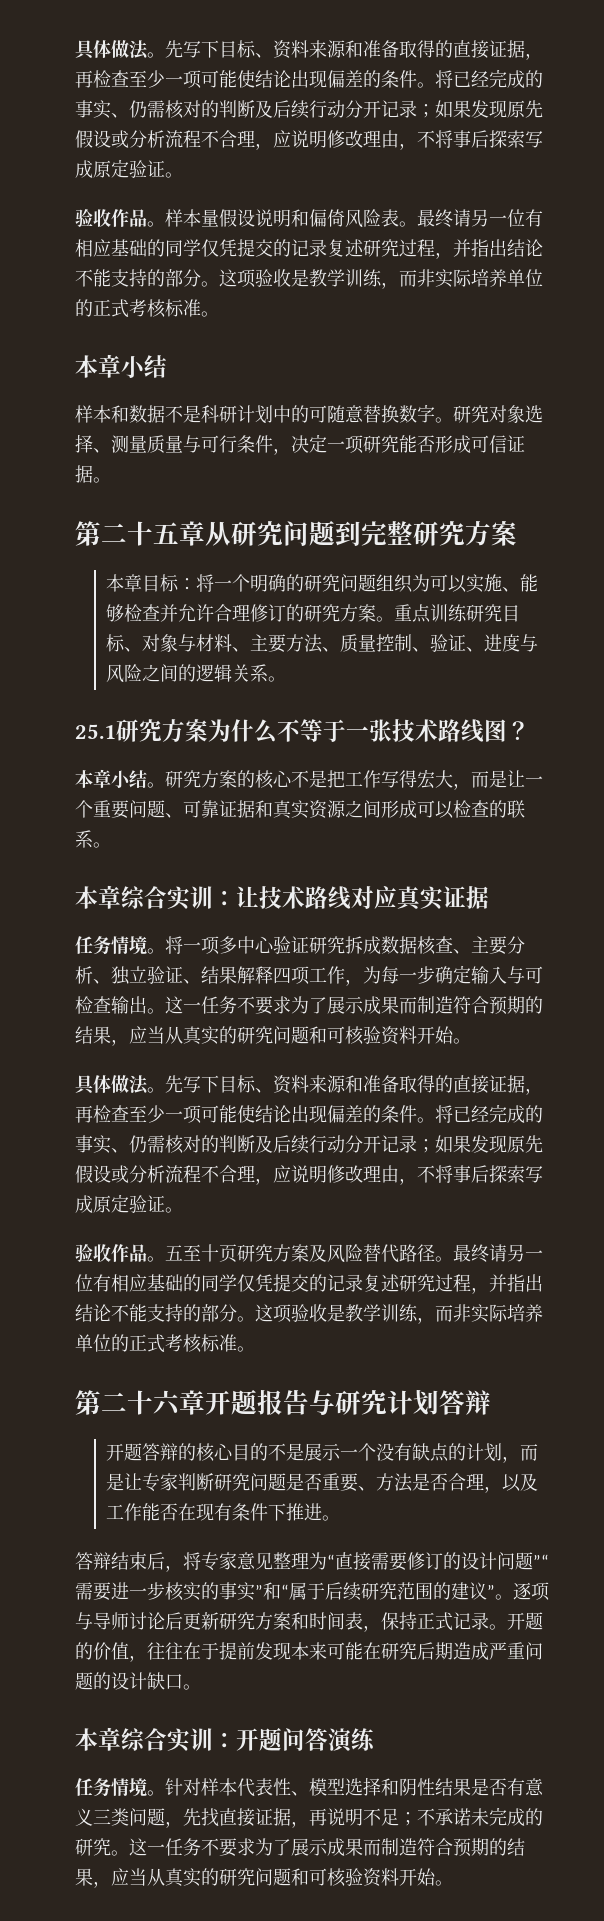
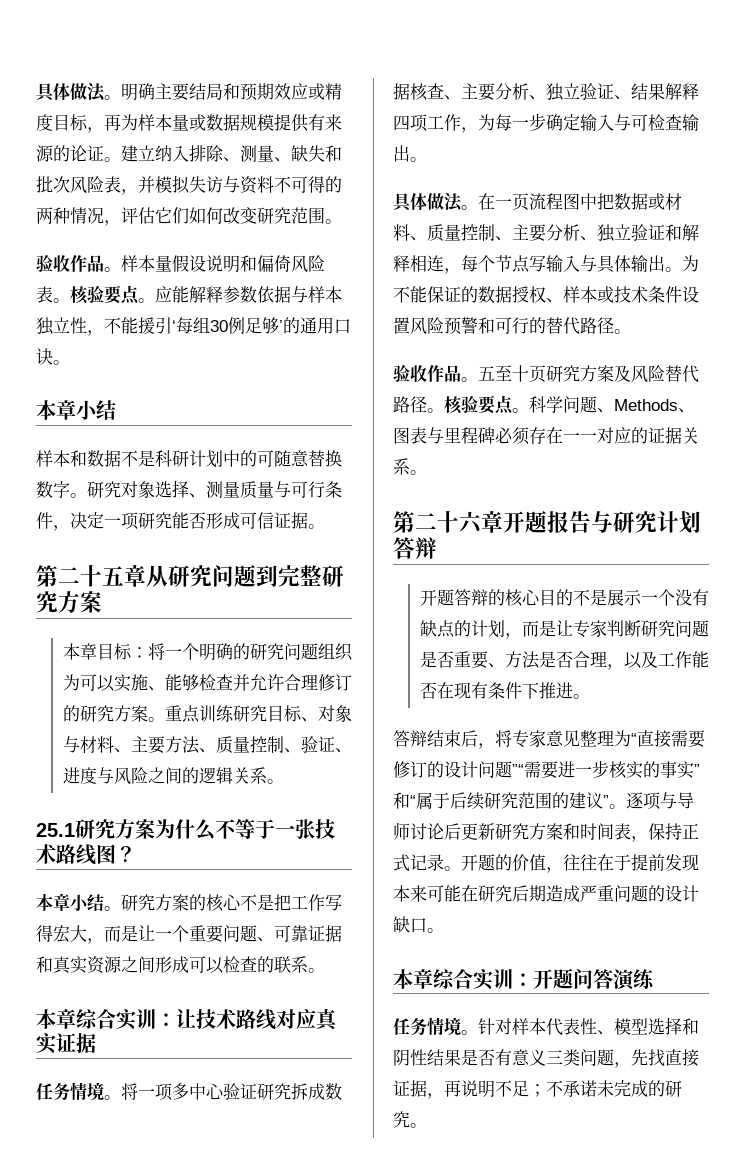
[75,40,543,60] [75,69,543,89] [75,100,543,119] [75,130,543,150] [75,159,165,178] 具体做法。先写下目标、资料来源和准备取得的直接证据，再检查至少一项可能使结论出现偏差的条件。将已经完成的事实、仍需核对的判断及后续行动分开记录；如果发现原先假设或分析流程不合理，应说明修改理由，不将事后探索写成原定验证 -> [36,83,342,102] [36,114,342,133] [36,145,342,162] [36,175,342,195] [36,207,325,226] 具体做法。明确主要结局和预期效应或精度目标，再为样本量或数据规模提供有来源的论证。建立纳入排除、测量、缺失和批次风险表，并模拟失访与资料不可得的两种情况，评估它们如何改变研究范围
[417,209,543,228] [75,239,543,259] [75,269,543,289] [75,299,201,318] 最终请另一位有相应基础的同学仅凭提交的记录复述研究过程，并指出结论不能支持的部分。这项验收是教学训练，而非实际培养单位的正式考核标准 -> [70,285,342,305] [36,317,351,336] [36,348,53,365] 核验要点。应能解释参数依据与样本独立性，不能援引‘每组30例足够’的通用口诀
[165,996,543,1015] [75,1026,471,1046] [75,1075,543,1095] [75,1104,543,1124] [75,1135,543,1154] [75,1165,543,1185] [75,1194,165,1213] 这一任务不要求为了展示成果而制造符合预期的结果，应当从真实的研究问题和可核验资料开始。 // 具体做法。先写下目标、资料来源和准备取得的直接证据，再检查至少一项可能使结论出现偏差的条件。将已经完成的事实、仍需核对的判断及后续行动分开记录；如果发现原先假设或分析流程不合理，应说明修改理由，不将事后探索写成原定验证 -> [393,193,682,212] [393,224,699,242] [393,255,699,274] [393,286,699,303] [393,317,614,335] // 具体做法。在一页流程图中把数据或材料、质量控制、主要分析、独立验证和解释相连，每个节点写输入与具体输出。为不能保证的数据授权、样本或技术条件设置风险预警和可行的替代路径
[453,1244,543,1263] [75,1274,543,1294] [75,1304,543,1324] [75,1334,237,1353] 最终请另一位有相应基础的同学仅凭提交的记录复述研究过程，并指出结论不能支持的部分。这项验收是教学训练，而非实际培养单位的正式考核标准 -> [444,395,695,415] [393,427,699,445] [393,458,410,475] 核验要点。科学问题、Methods、图表与里程碑必须存在一一对应的证据关系
[129,1838,525,1857] [75,1868,453,1888] 这一任务不要求为了展示成果而制造符合预期的结果，应当从真实的研究问题和可核验资料开始。 -> (427, 1125) none

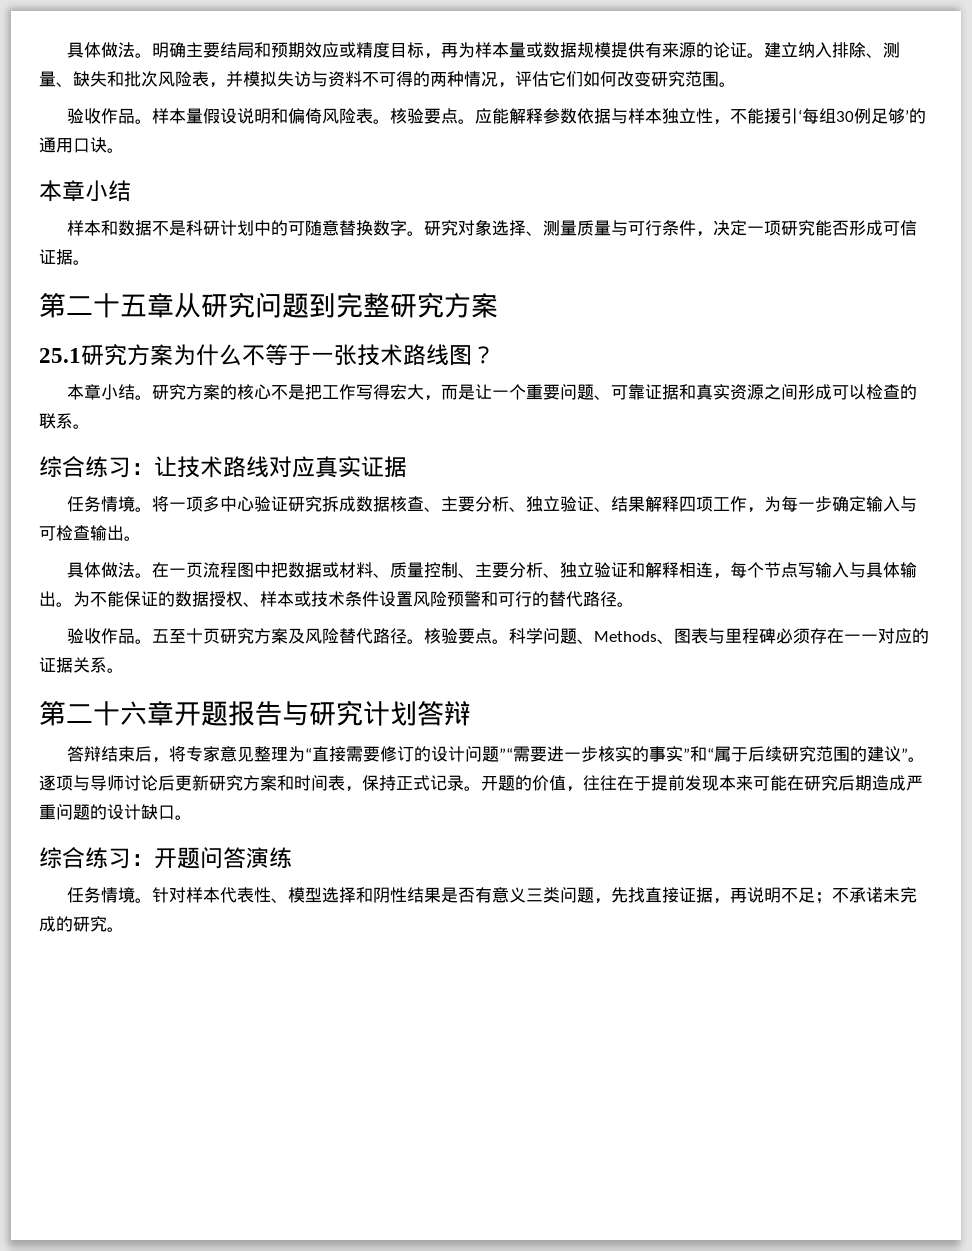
[62,643,353,661] [62,674,352,692] [62,705,352,723] [62,736,352,754] [62,767,284,785] // 本章目标：将一个明确的研究问题组织为可以实施、能够检查并允许合理修订的研究方案。重点训练研究目标、对象与材料、主要方法、质量控制、验证、进度与风险之间的逻辑关系。 -> (498, 305) none
[36,1009,156,1030] 本章综合实训 -> [39,456,131,478] 综合练习
[419,589,709,607] [419,620,709,639] [419,651,709,670] [419,682,590,699] // 开题答辩的核心目的不是展示一个没有缺点的计划，而是让专家判断研究问题是否重要、方法是否合理，以及工作能否在现有条件下推进。 -> (471, 713) none
[393,969,513,990] 本章综合实训 -> [39,847,131,869] 综合练习

